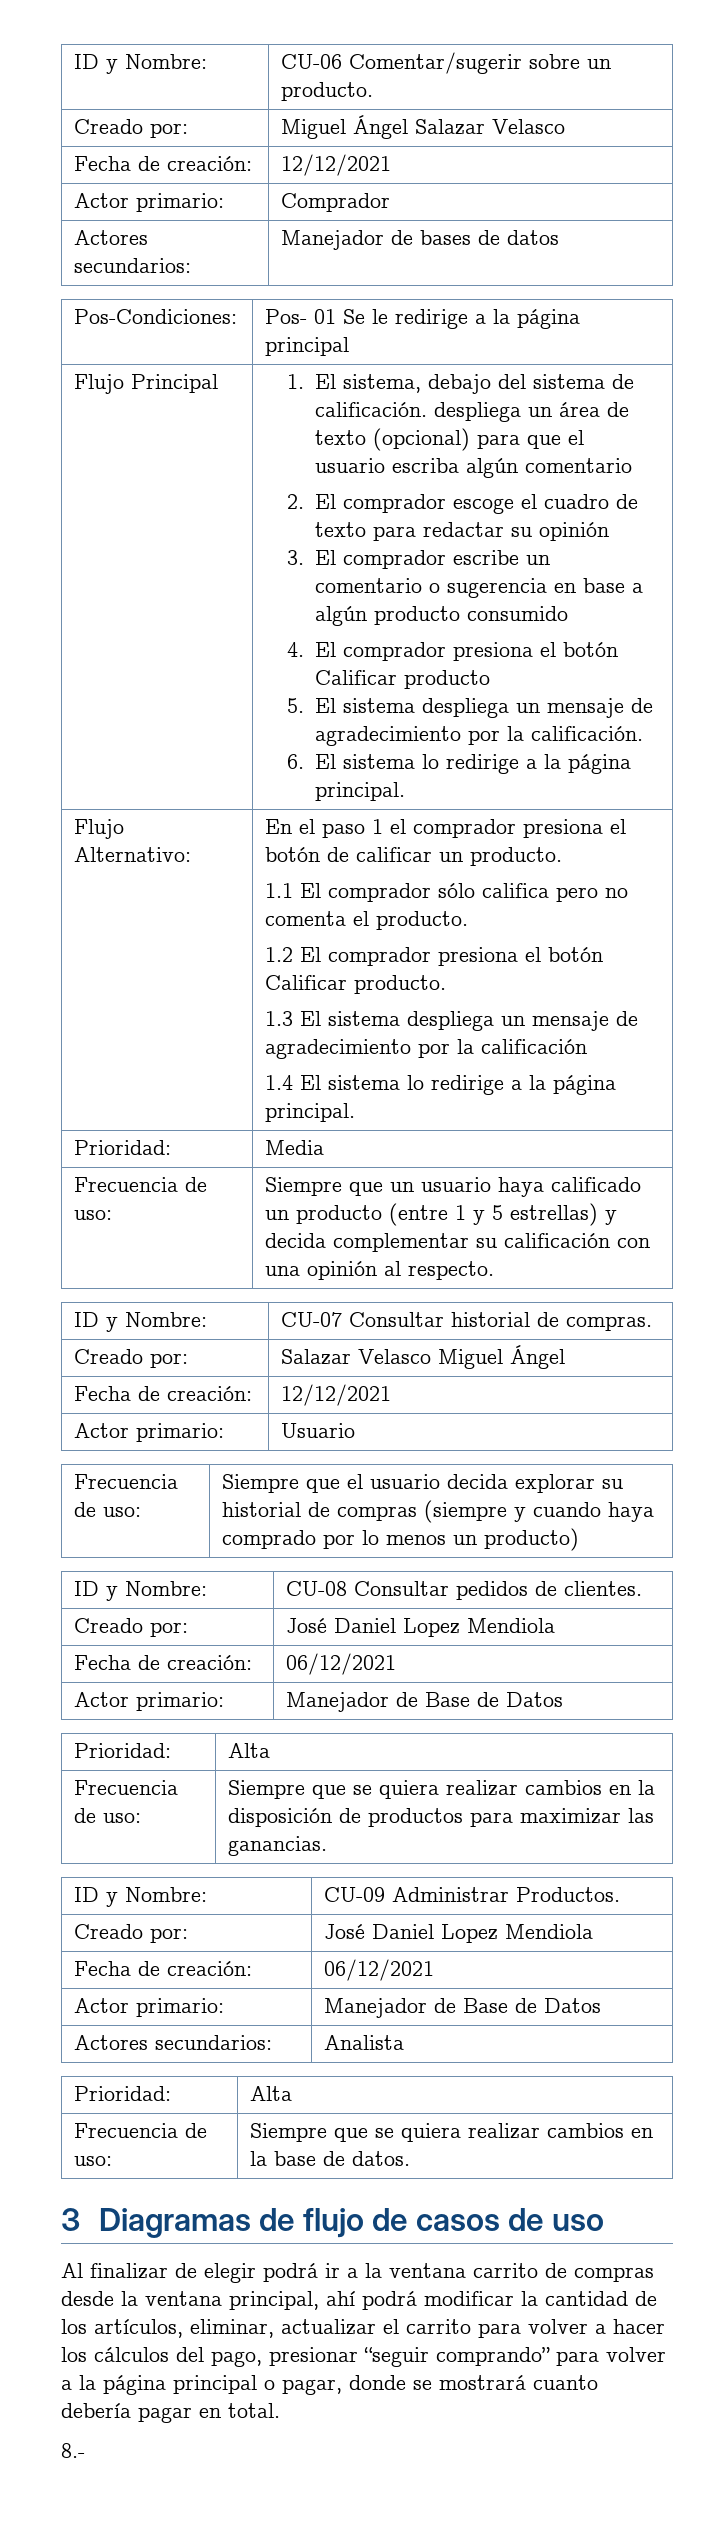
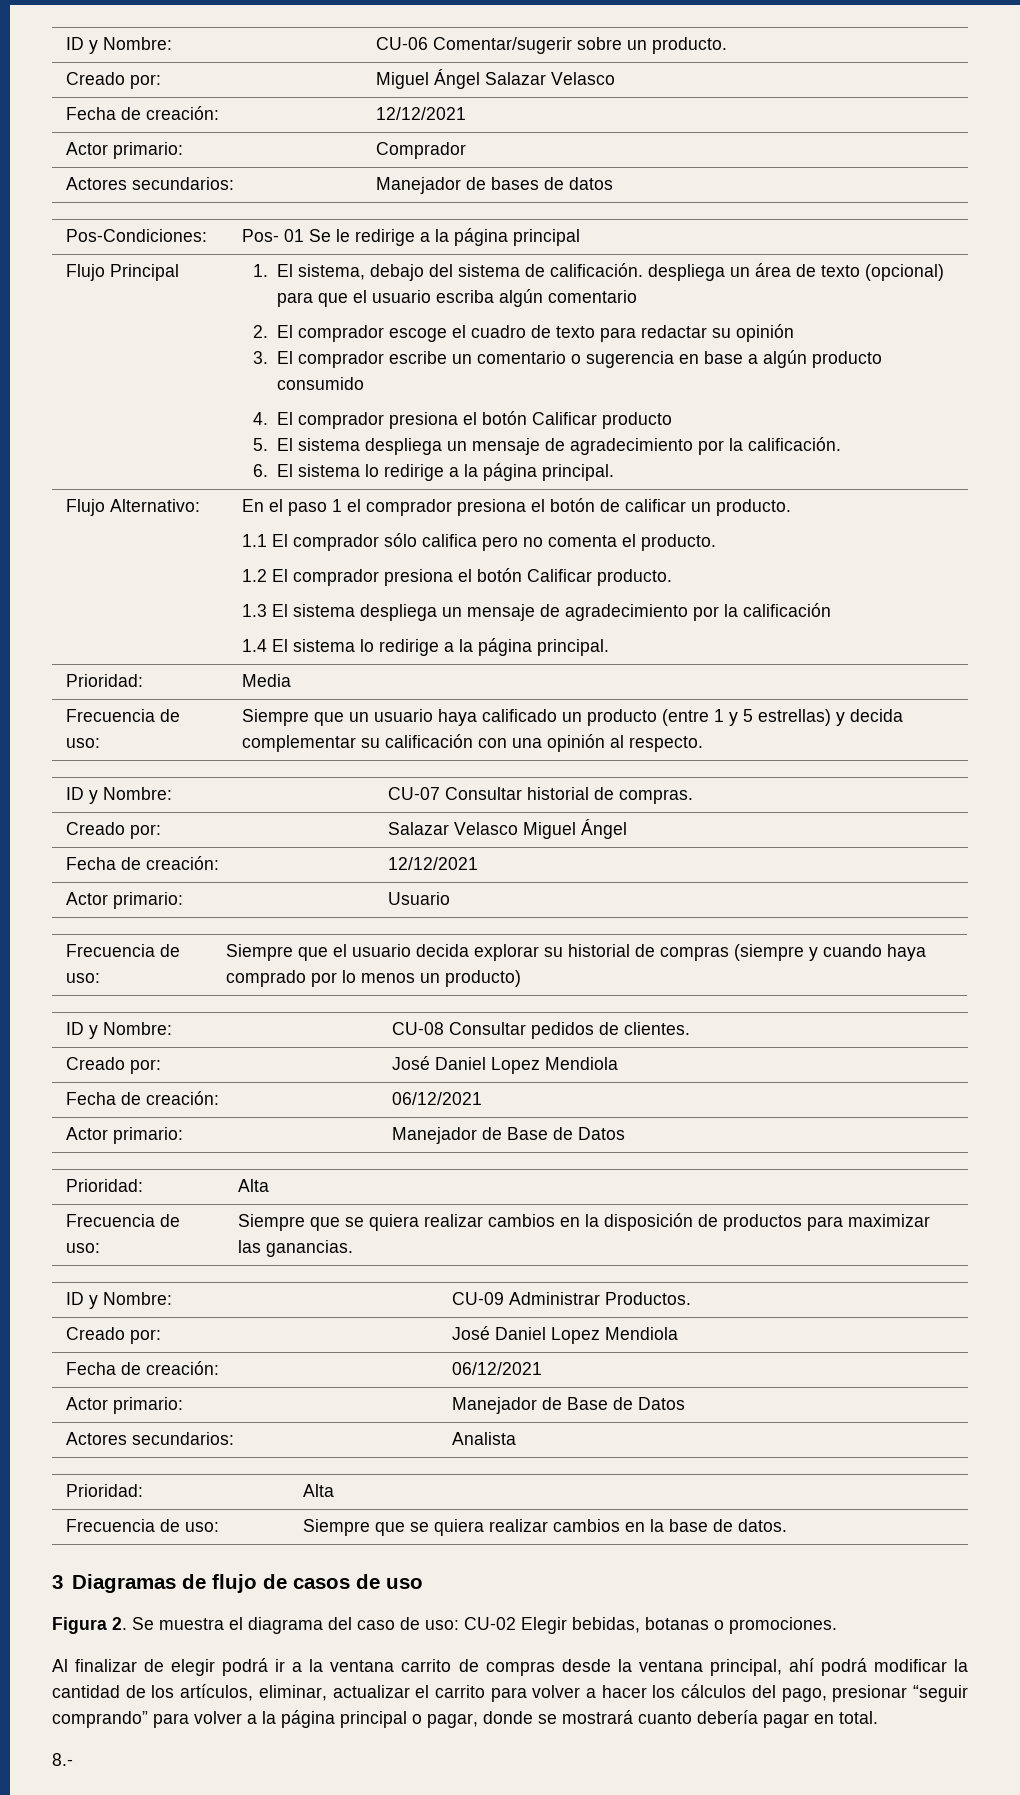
(604, 2222) none -> [52,1617,837,1634] // Figura 2. Se muestra el diagrama del caso de uso: CU-02 Elegir bebidas, botanas o promociones.

